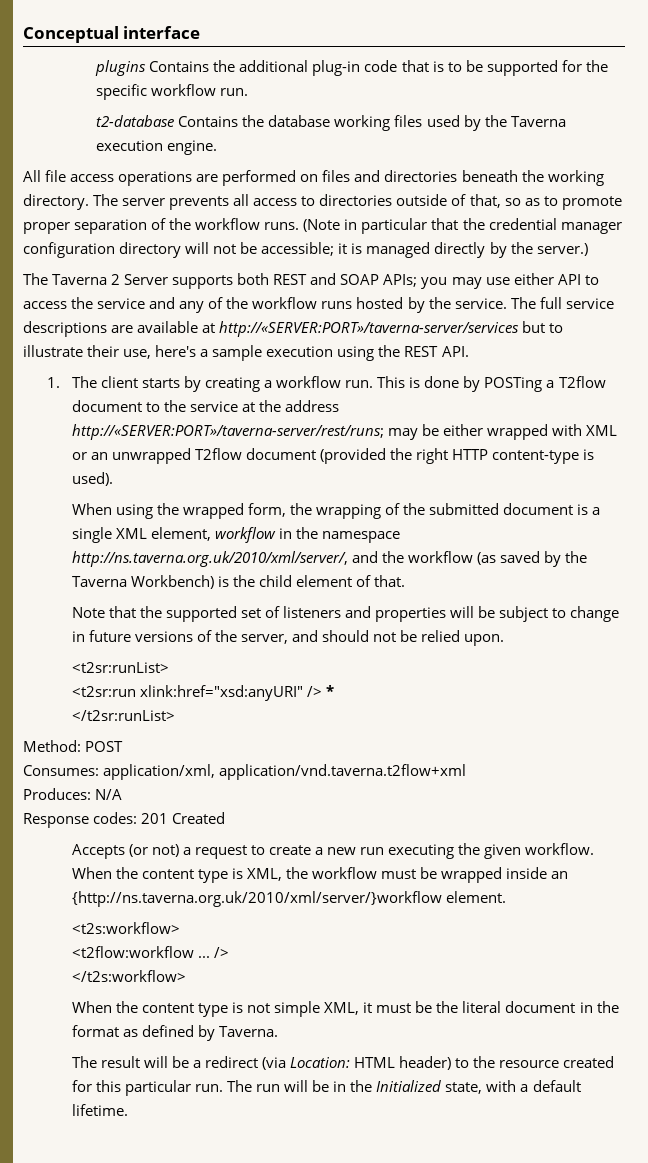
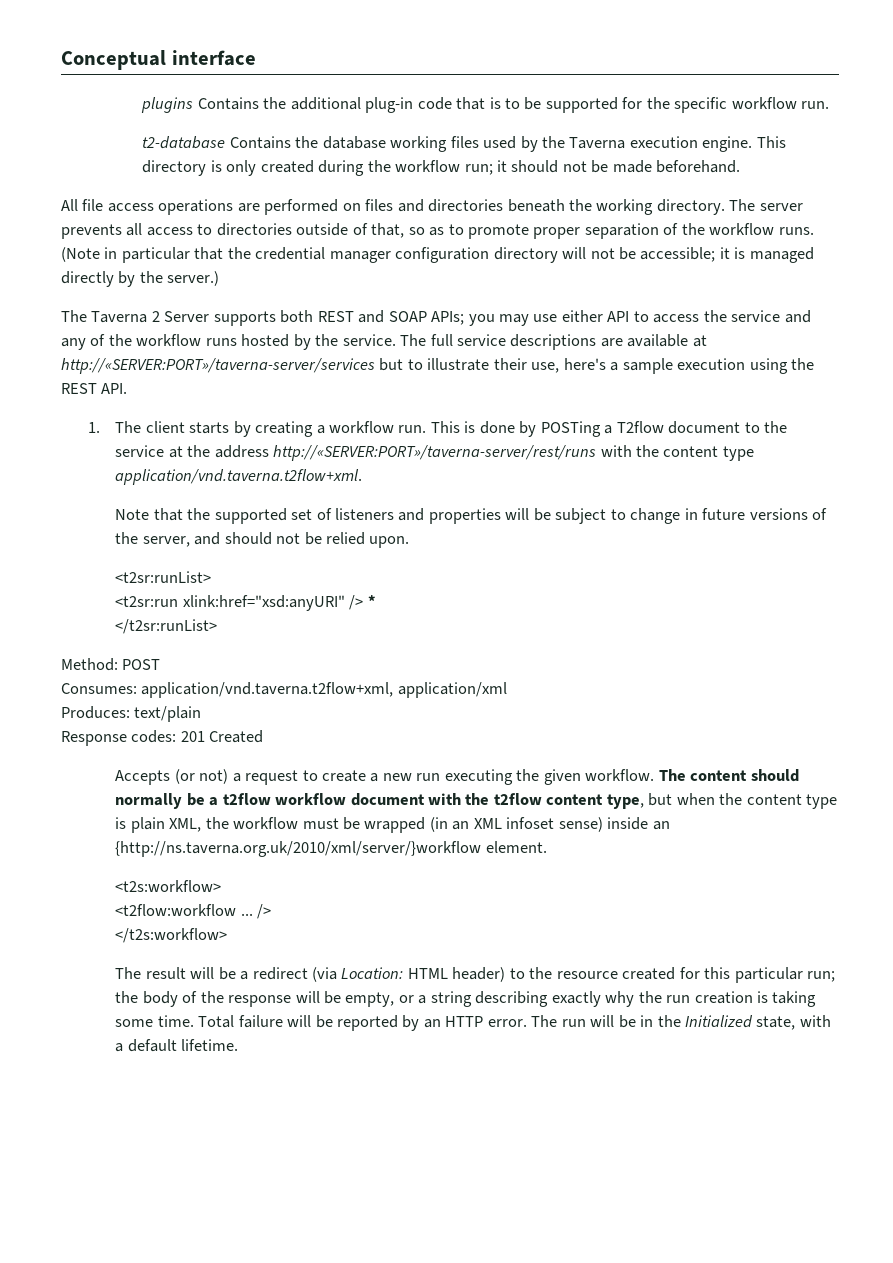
(218, 147) none -> [756,136,786,148] [142,160,741,176] This directory is only created during the workflow run; it should not be made beforehand.
[71,424,618,440] [71,448,595,464] [71,472,113,486] [71,503,601,519] [71,527,401,543] [71,551,588,567] [71,575,406,589] http://«SERVER:PORT»/taverna-server/rest/runs; may be either wrapped with XML or an unwrapped T2flow document (provided the right HTTP content-type is used). // When using the wrapped form, the wrapping of the submitted document is a single XML element, workflow in the namespace http://ns.taverna.org.uk/2010/xml/server/, and the workflow (as saved by the Taverna Workbench) is the child element of that. -> [273,445,754,461] [115,469,363,485] http://«SERVER:PORT»/taverna-server/rest/runs with the content type application/vnd.taverna.t2flow+xml.
[103,764,467,780] application/xml, application/vnd.taverna.t2flow+xml -> [141,682,507,698] application/vnd.taverna.t2flow+xml, application/xml
[95,789,123,800] N/A -> [134,706,202,722] text/plain
[71,867,244,883] When the content type is -> [658,769,799,782] [115,793,838,809] [115,817,165,833] The content should normally be a t2flow workflow document with the t2flow content type, but when the content type is plain
(503, 875) none -> [429,817,603,832] (in an XML infoset sense)
[71,1001,619,1017] [71,1025,279,1041] // When the content type is not simple XML, it must be the literal document in the format as defined by Taverna. -> (228, 935) none
[194,1084,223,1092] run. -> [806,971,835,982] [115,991,817,1007] [115,1015,527,1031] run; the body of the response will be empty, or a string describing exactly why the run creation is taking some time. Total failure will be reported by an HTTP error.

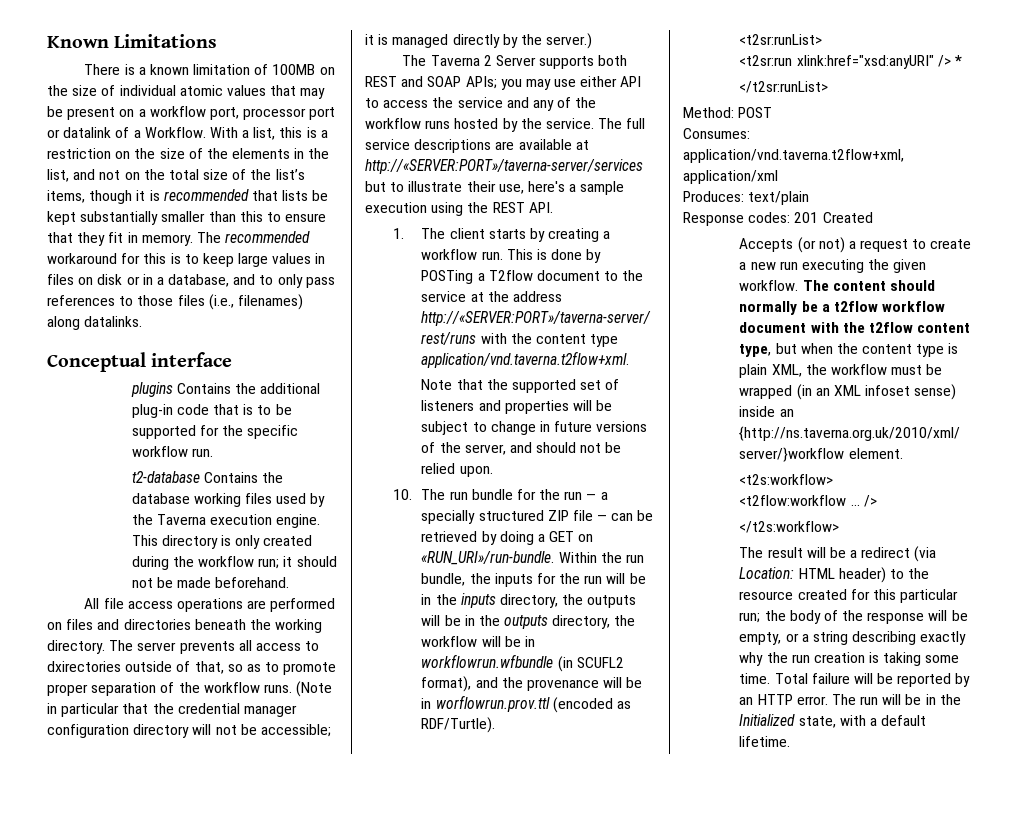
(61, 60) none -> [47,34,218,48] [84,64,335,75] [47,85,326,99] [47,106,336,120] [47,127,328,140] [47,148,330,159] [47,169,305,182] [47,189,329,204] [47,211,327,225] [47,231,311,246] [47,253,326,267] [47,274,335,288] [47,294,303,310] [47,316,143,330] Known Limitations // There is a known limitation of 100MB on the size of individual atomic values that may be present on a workflow port, processor port or datalink of a Workflow. With a list, this is a restriction on the size of the elements in the list, and not on the total size of the list’s items, though it is recommended that lists be kept substantially smaller than this to ensure that they fit in memory. The recommended workaround for this is to keep large values in files on disk or in a database, and to only pass references to those files (i.e., filenames) along datalinks. //
[216,223,292,236] directories -> [47,661,121,672] dxirectories
(410, 542) none -> [393,489,608,500] [421,510,654,524] [421,531,594,545] [421,551,644,565] [421,573,646,587] [421,593,637,608] [421,615,636,629] [421,636,535,647] [421,654,624,672] [421,676,643,692] [421,695,631,713] [421,717,496,733] // 10. The run bundle for the run — a specially structured ZIP file — can be retrieved by doing a GET on «RUN_URI»/run-bundle. Within the run bundle, the inputs for the run will be in the inputs directory, the outputs will be in the outputs directory, the workflow will be in workflowrun.wfbundle (in SCUFL2 format), and the provenance will be in worflowrun.prov.ttl (encoded as RDF/Turtle).

